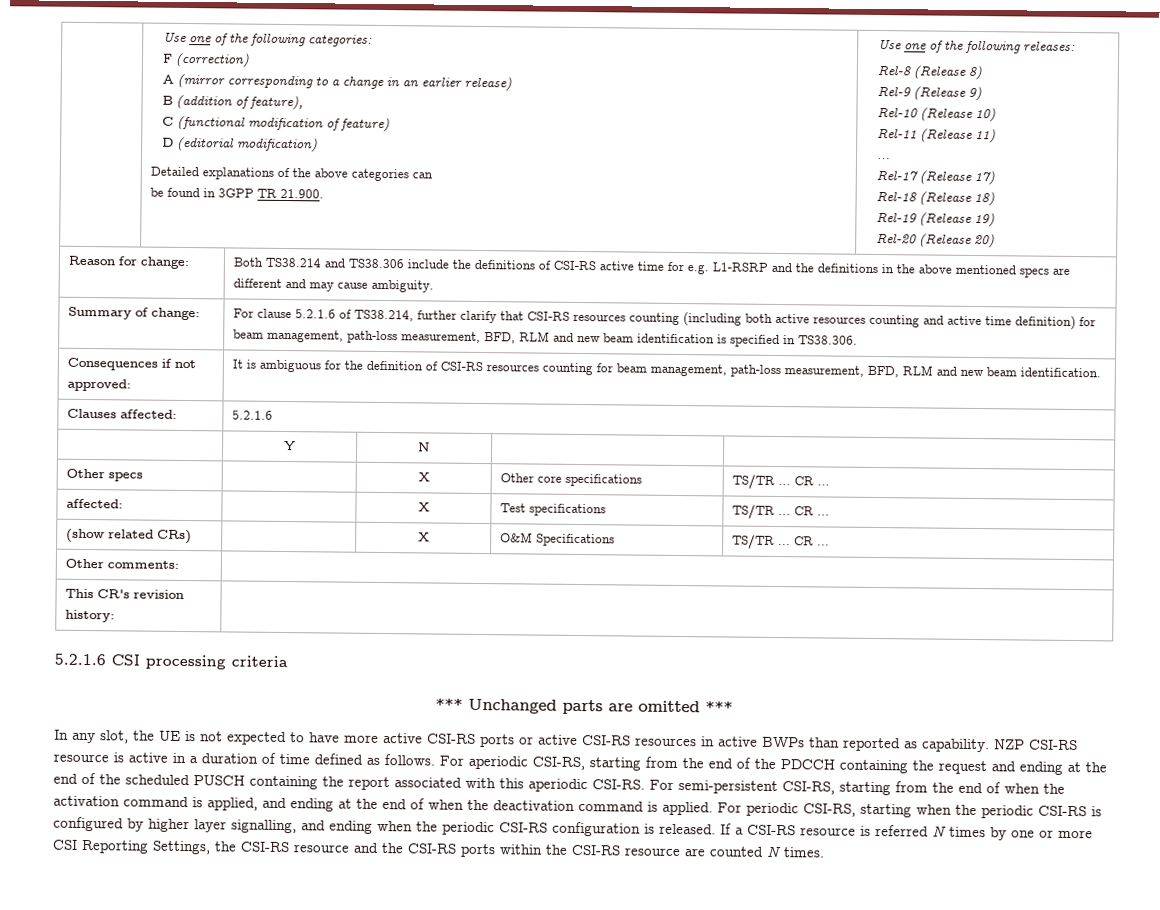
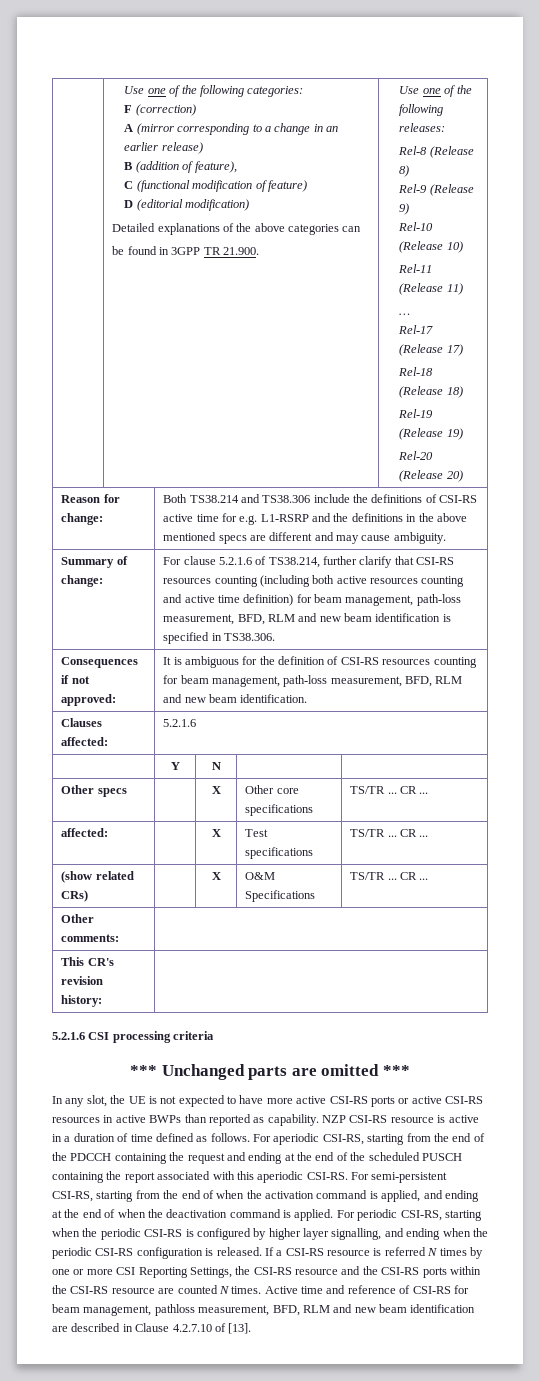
(825, 852) none -> [264,1285,469,1294] [52,1304,476,1316] [52,1323,252,1334] Active time and reference of CSI-RS for beam management, pathloss measurement, BFD, RLM and new beam identification are described in Clause 4.2.7.10 of [13].

